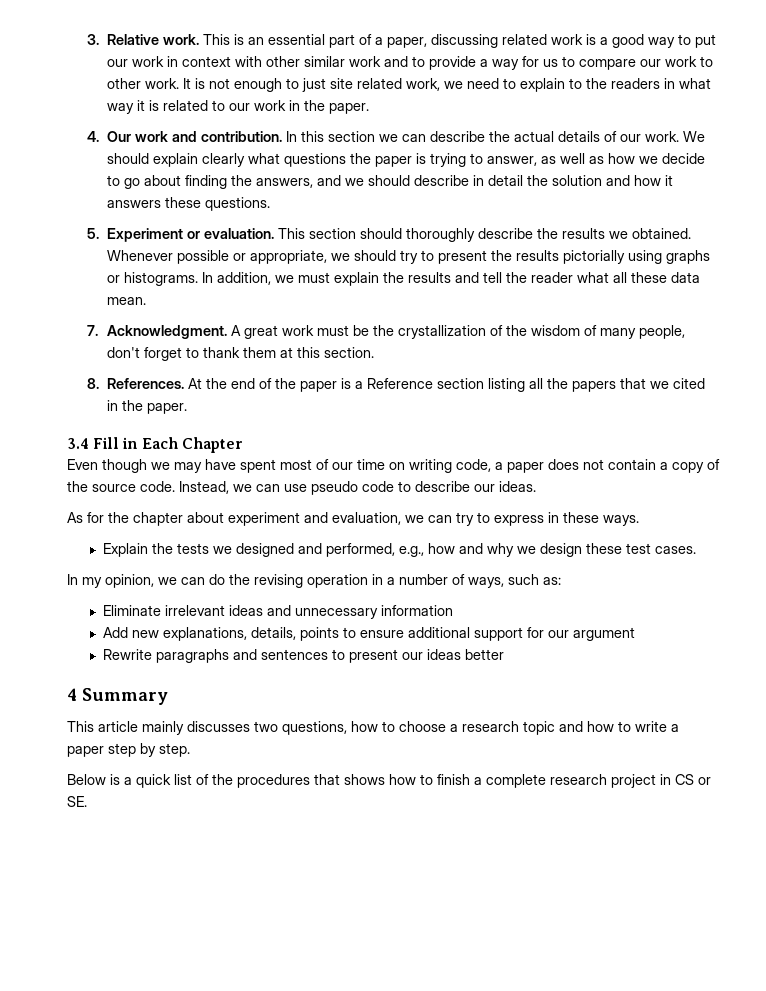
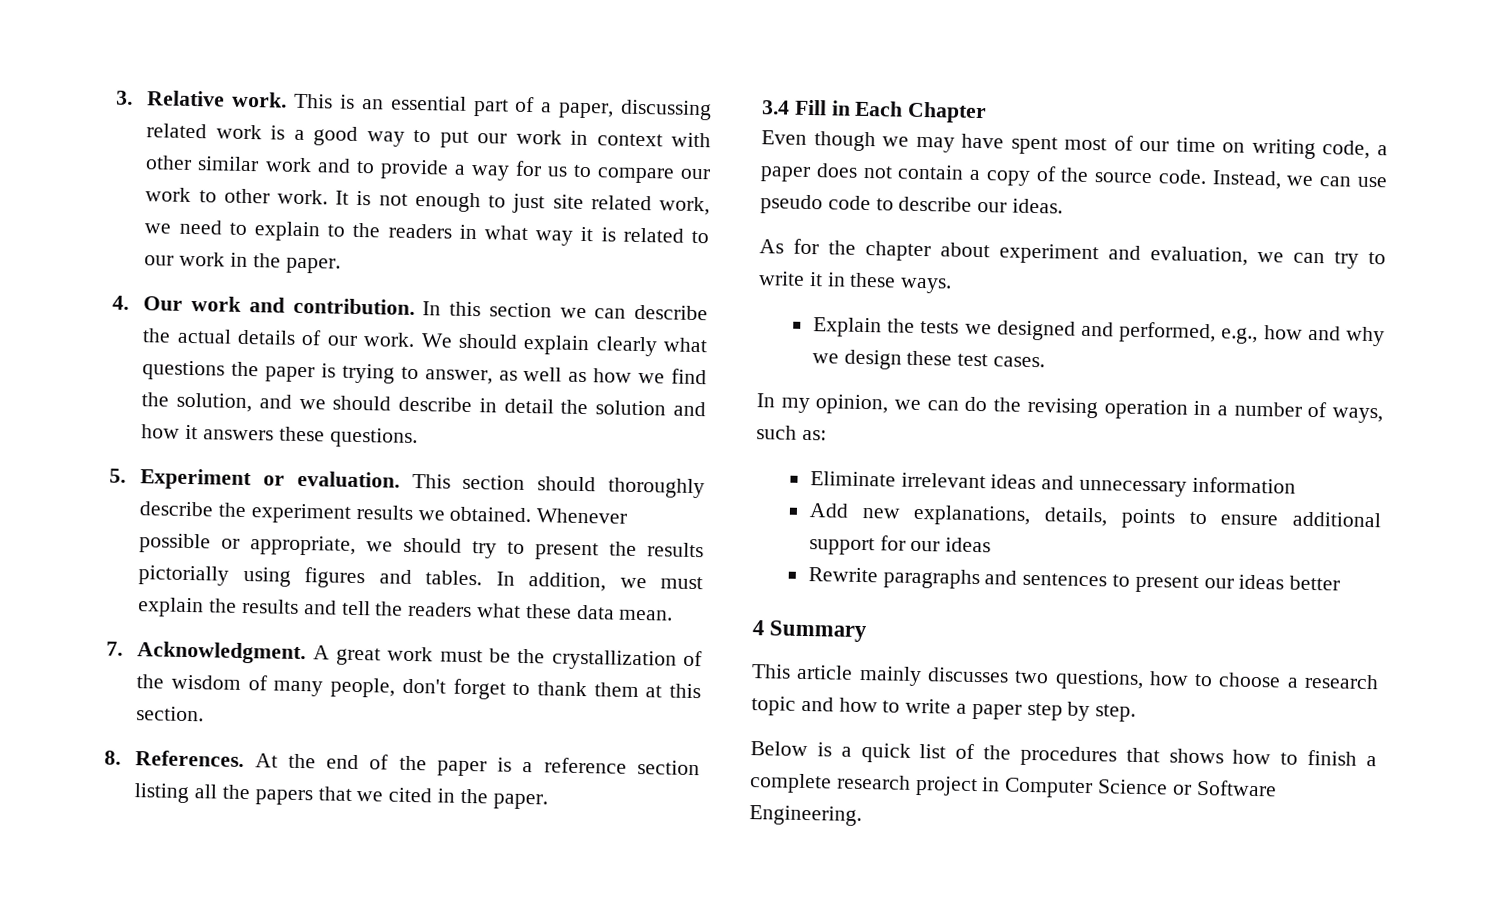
[662,153,706,164] [107,175,314,189] decide to go about finding the answers, -> [671,368,707,385] [141,392,253,413] find the solution,
(559, 233) none -> [251,503,352,524] experiment
[666,250,711,264] [107,272,199,286] graphs or histograms. -> [304,567,483,589] figures and tables.
[531,272,628,283] reader what all -> [408,601,522,618] readers what
[367,378,434,389] Reference -> [543,757,627,774] reference
[494,515,544,526] express -> [758,271,823,287] write it
[572,627,635,641] argument -> [945,537,992,553] ideas
[675,774,711,785] [67,796,87,807] CS or SE. -> [1004,777,1277,799] [749,805,862,827] Computer Science or Software Engineering.

